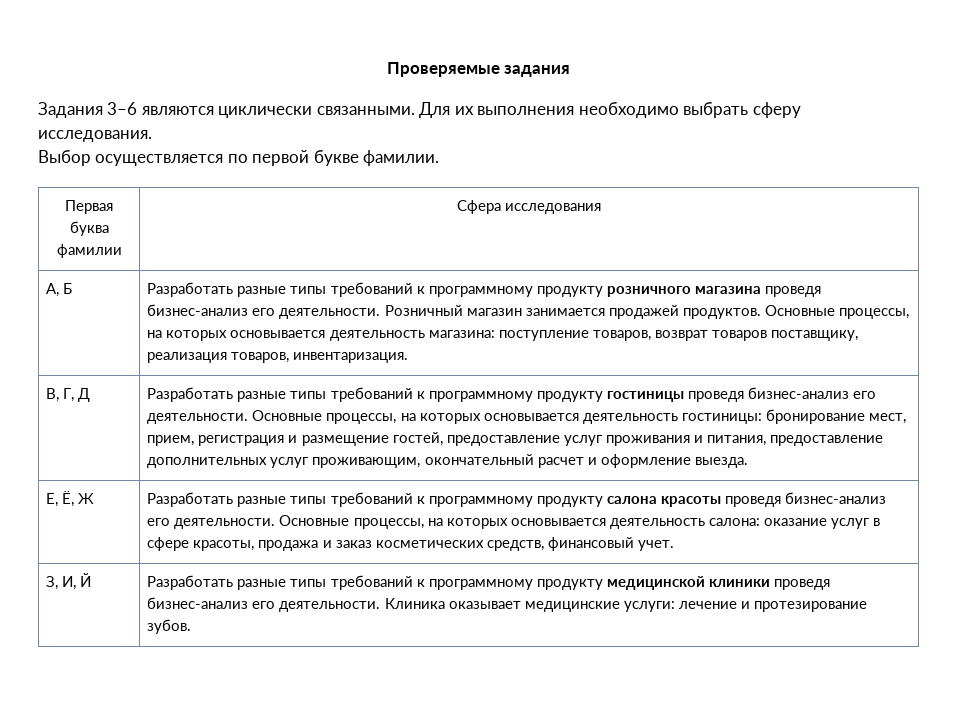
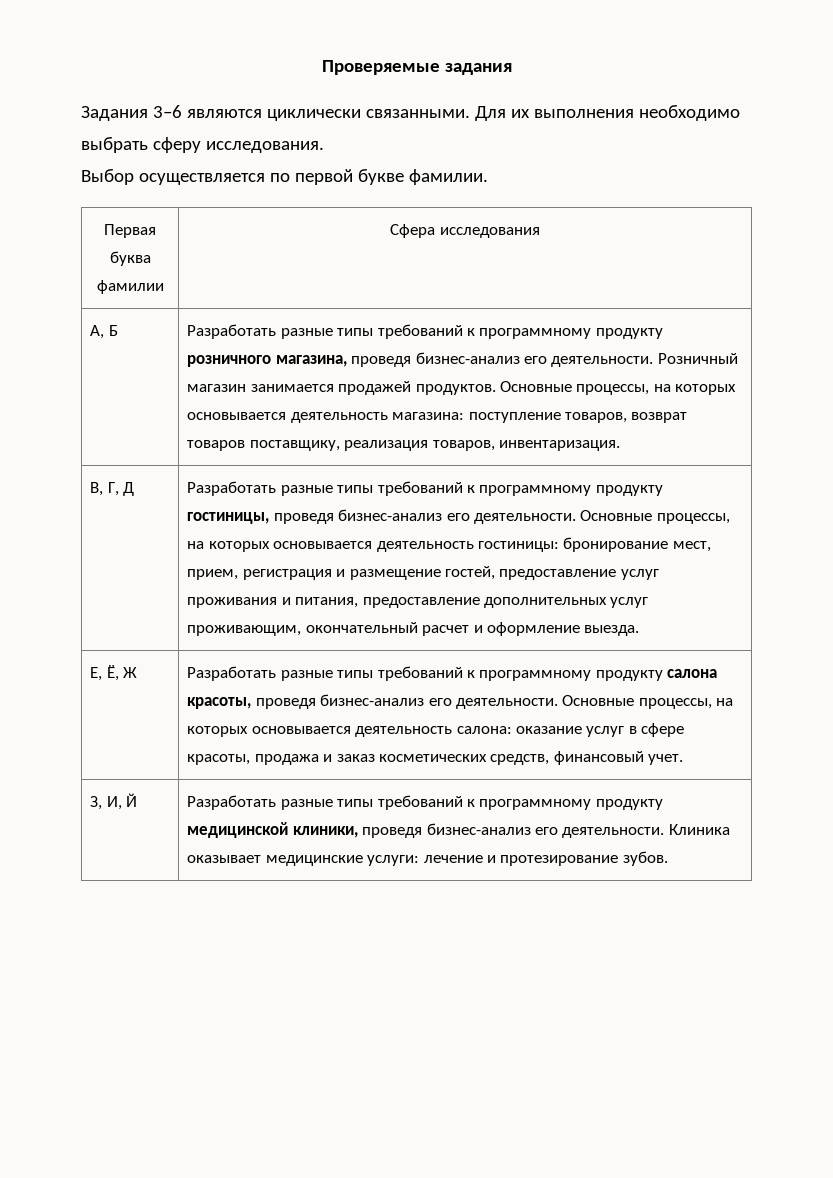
[694,286,761,294] магазина -> [275,355,347,367] магазина,
[606,391,684,402] гостиницы -> [187,512,270,524] гостиницы,
[660,496,721,507] красоты -> [187,697,252,709] красоты,
[708,579,770,587] клиники -> [292,826,358,838] клиники,

